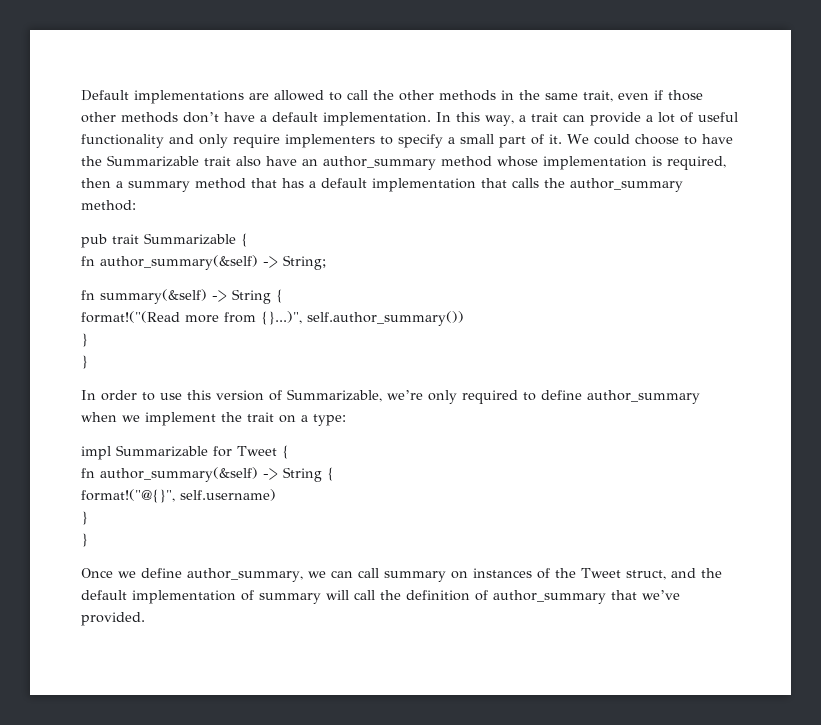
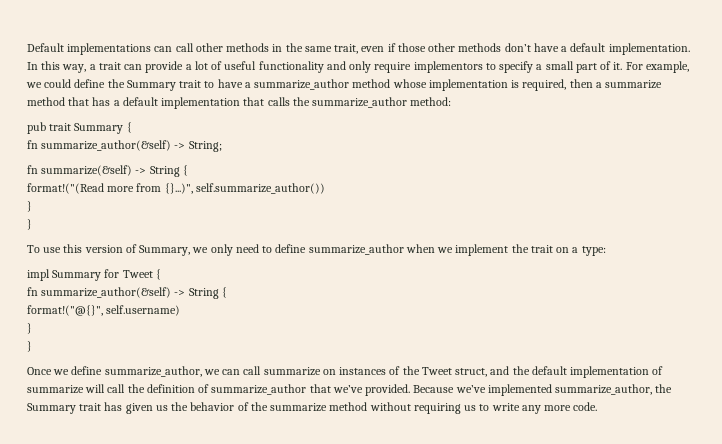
[249,90,394,101] are allowed to call the -> [154,43,194,52] can call
[285,134,375,148] implementers -> [413,61,483,73] implementors
[567,134,733,145] [81,155,436,170] We could choose to have the Summarizable trait also have an author_summary -> [625,61,689,73] [26,79,350,91] For example, we could define the Summary trait to have a summarize_author
[128,181,190,192] summary -> [605,80,663,89] summarize
[570,178,683,192] author_summary -> [312,97,408,108] summarize_author
[144,233,248,247] [81,255,258,270] Summarizable { // fn author_summary(&self) -> [74,122,132,134] [27,140,172,151] Summary { // fn summarize_author(&self)
[100,289,207,304] summary(&self) -> [41,165,133,176] summarize(&self)
[307,311,464,326] [81,333,88,347] [81,355,88,369] [81,390,155,401] self.author_summary()) // } // } // In order to -> [195,183,325,194] [27,201,32,212] [27,219,32,230] [27,245,40,253] self.summarize_author()) // } // } // To
[287,389,518,404] Summarizable, we’re only required -> [139,244,259,256] Summary, we only need
[587,390,700,404] author_summary -> [308,244,404,255] summarize_author
[116,445,208,457] Summarizable -> [52,270,102,281] Summary
[100,467,258,482] author_summary(&self) -> [41,287,172,298] summarize_author(&self)
[187,568,303,582] author_summary, -> [104,366,202,377] summarize_author,
[383,571,446,582] summary -> [263,367,321,376] summarize
[259,593,321,604] summary -> [27,385,84,394] summarize
[493,590,606,604] author_summary -> [211,384,307,395] summarize_author
(145, 619) none -> [413,384,673,396] [27,402,598,414] Because we’ve implemented summarize_author, the Summary trait has given us the behavior of the summarize method without requiring us to write any more code.

